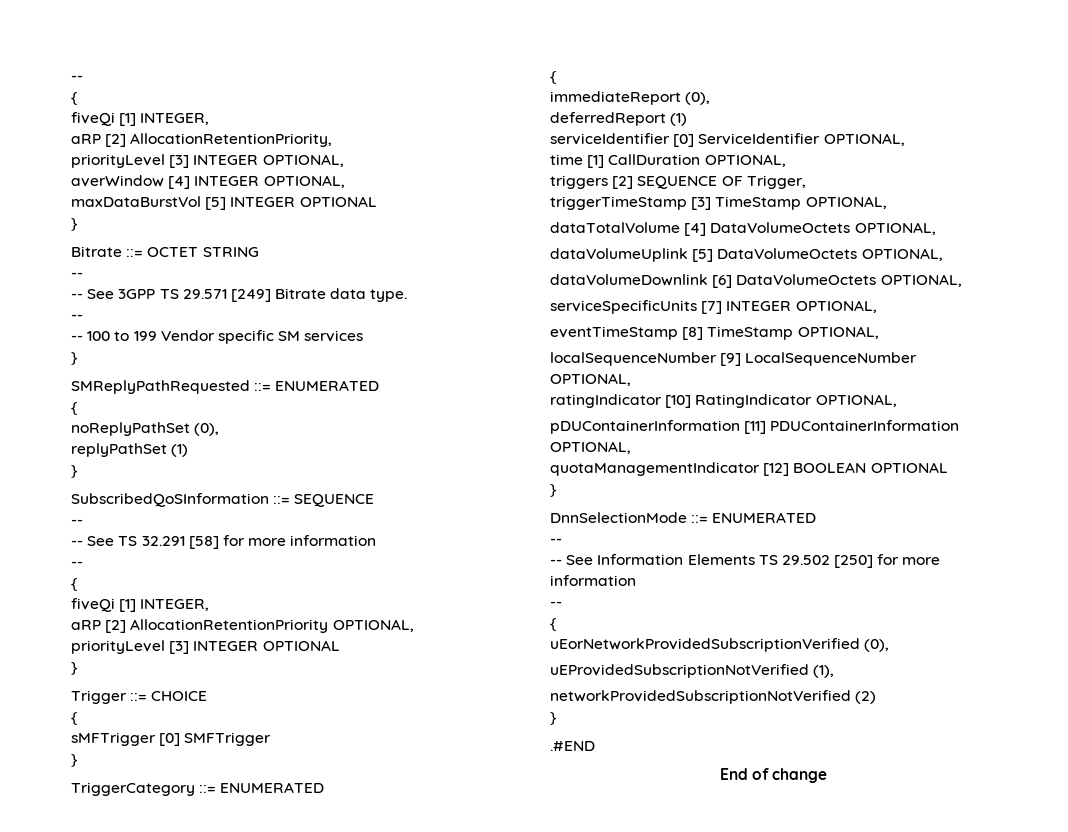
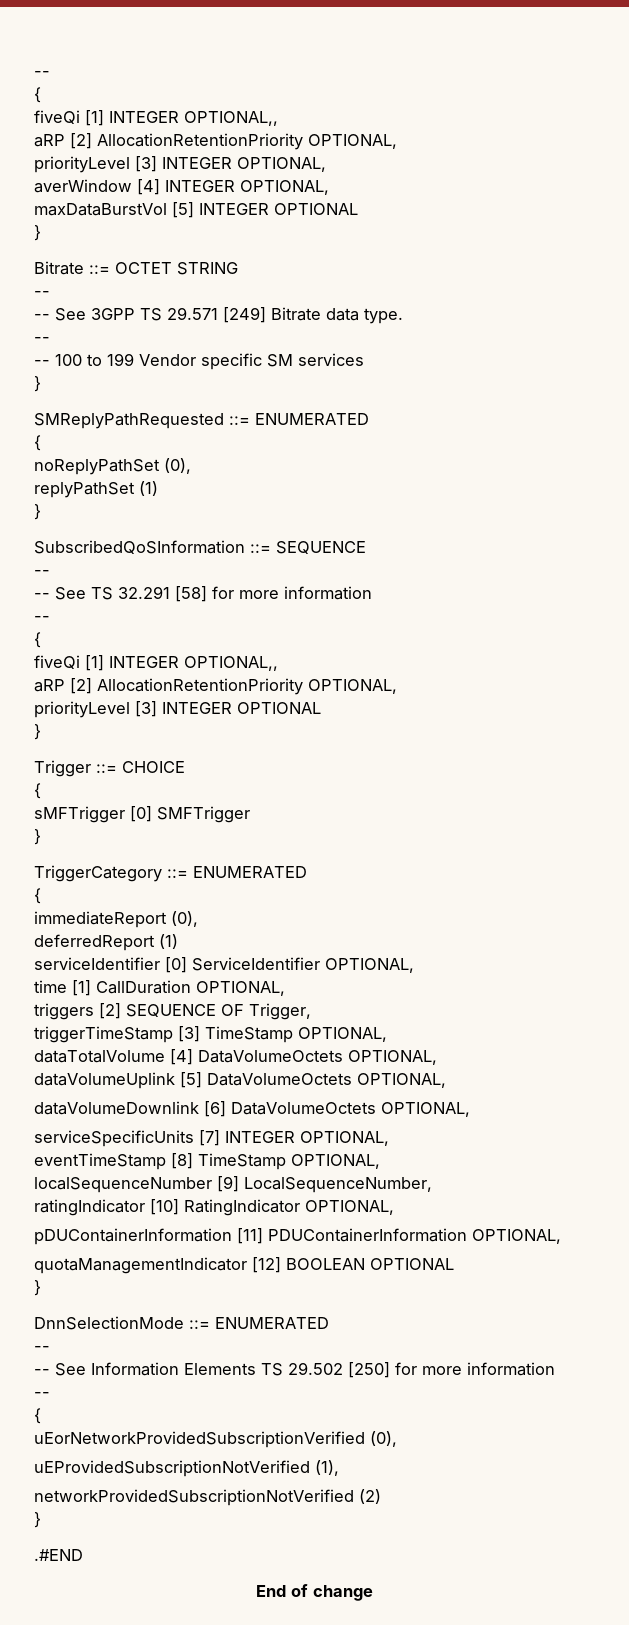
[71,75,83,81] [71,92,77,105] [71,112,210,126] [71,133,333,147] -- // { // fiveQi [1] INTEGER, // aRP [2] AllocationRetentionPriority, -> [34,71,50,77] [34,87,41,103] [34,110,278,126] [34,133,397,150] -- // { // fiveQi [1] INTEGER OPTIONAL,, // aRP [2] AllocationRetentionPriority OPTIONAL,
[140,599,210,611] INTEGER, -> [109,656,278,671] INTEGER OPTIONAL,,
[745,352,918,366] [550,373,631,386] LocalSequenceNumber OPTIONAL, -> [244,1177,432,1193] LocalSequenceNumber,

